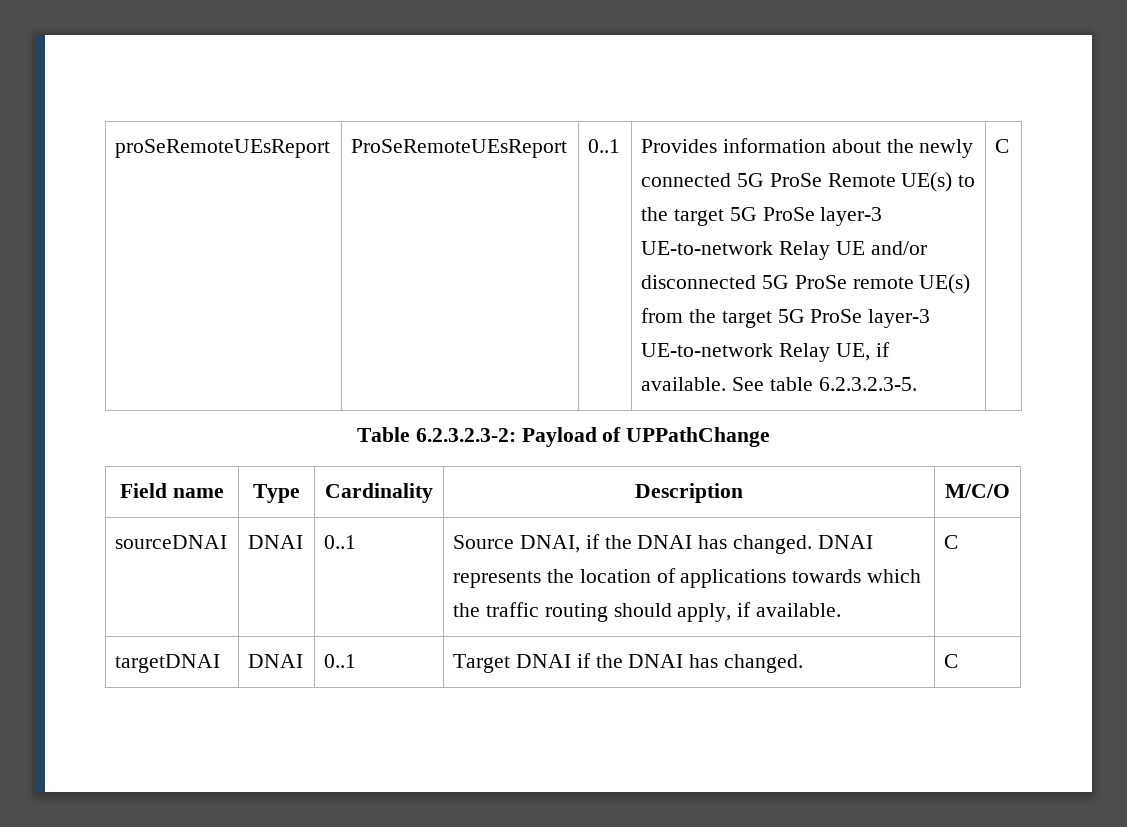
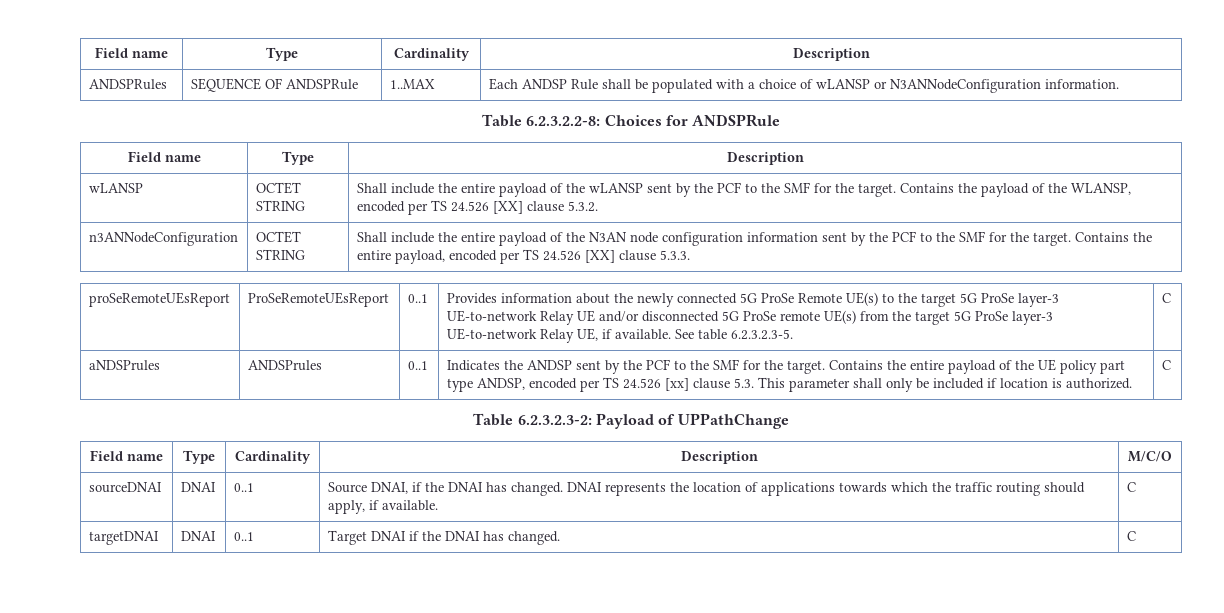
(115, 148) none -> [95,47,168,58] [266,47,298,61] [393,48,470,61] [792,48,870,61] [88,79,167,90] [190,78,358,92] [389,79,435,89] [488,78,1119,93] [481,114,781,127] [127,151,201,162] [282,151,314,165] [726,152,804,165] [88,183,143,193] [255,182,301,194] [255,200,305,211] [356,182,1131,197] [356,200,598,215] [88,232,238,246] [255,231,301,243] [255,249,305,260] [356,231,1152,246] [356,249,690,264] Field name | Type | Cardinality | Description // ANDSPRules | SEQUENCE OF ANDSPRule | 1..MAX | Each ANDSP Rule shall be populated with a choice of wLANSP or N3ANNodeConfiguration information. // Table 6.2.3.2.2-8: Choices for ANDSPRule // Field name | Type | Description // wLANSP | OCTET STRING | Shall include the entire payload of the wLANSP sent by the PCF to the SMF for the target. Contains the payload of the WLANSP, encoded per TS 24.526 [XX] clause 5.3.2. // n3ANNodeConfiguration | OCTET STRING | Shall include the entire payload of the N3AN node configuration information sent by the PCF to the SMF for the target. Contains the entire payload, encoded per TS 24.526 [XX] clause 5.3.3. //
(1010, 146) none -> [88,360,160,371] [247,360,322,371] [407,361,428,370] [446,359,1125,374] [446,377,1132,392] [1161,360,1171,370] // aNDSPrules | ANDSPrules | 0..1 | Indicates the ANDSP sent by the PCF to the SMF for the target. Contains the entire payload of the UE policy part type ANDSP, encoded per TS 24.526 [xx] clause 5.3. This parameter shall only be included if location is authorized. | C

